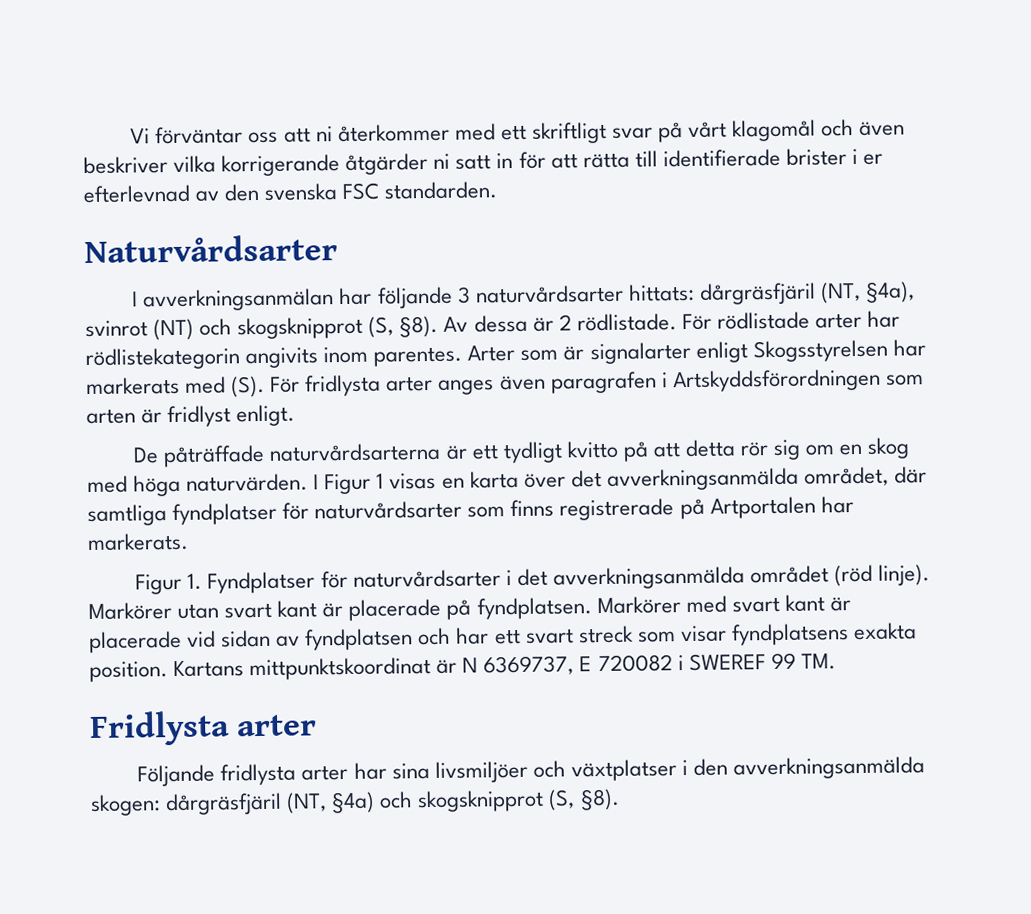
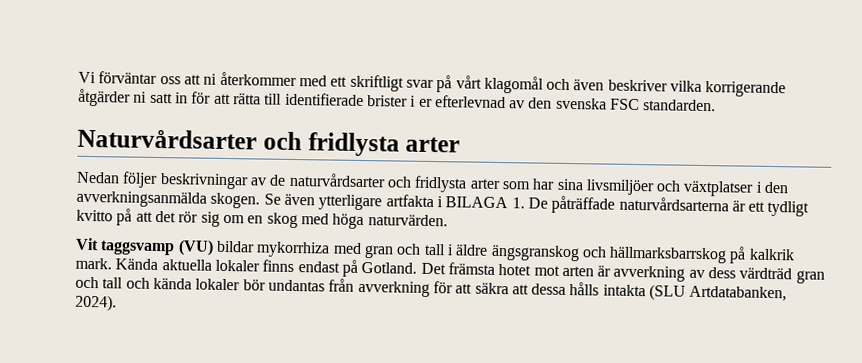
[132,281,916,312] [85,310,901,341] [85,339,926,371] [86,368,924,398] [86,404,296,428] // I avverkningsanmälan har följande 3 naturvårdsarter hittats: dårgräsfjäril (NT, §4a), svinrot (NT) och skogsknipprot (S, §8). Av dessa är 2 rödlistade. För rödlistade arter har rödlistekategorin angivits inom parentes. Arter som är signalarter enligt Skogsstyrelsen har markerats med (S). För fridlysta arter anges även paragrafen i Artskyddsförordningen som arten är fridlyst enligt. // -> [262,131,461,157] [76,171,790,197] [76,190,525,211] och fridlysta arter // Nedan följer beskrivningar av de naturvårdsarter och fridlysta arter som har sina livsmiljöer och växtplatser i den avverkningsanmälda skogen. Se även ytterligare artfakta i BILAGA 1.
[685,439,737,458] detta -> [154,210,176,223] det
[313,466,927,495] [87,496,854,527] [87,532,189,552] [135,564,931,595] [88,594,851,621] [89,622,917,653] [89,652,836,682] [89,710,318,746] [137,756,926,787] [90,788,620,816] I Figur 1 visas en karta över det avverkningsanmälda området, där samtliga fyndplatser för naturvårdsarter som finns registrerade på Artportalen har markerats. // Figur 1. Fyndplatser för naturvårdsarter i det avverkningsanmälda området (röd linje). Markörer utan svart kant är placerade på fyndplatsen. Markörer med svart kant är placerade vid sidan av fyndplatsen och har ett svart streck som visar fyndplatsens exakta position. Kartans mittpunktskoordinat är N 6369737, E 720082 i SWEREF 99 TM. // Fridlysta arter // Följande fridlysta arter har sina livsmiljöer och växtplatser i den avverkningsanmälda skogen: dårgräsfjäril (NT, §4a) och skogsknipprot (S, §8). -> [75,237,795,264] [75,257,825,284] [75,276,788,302] [75,294,117,312] // Vit taggsvamp (VU) bildar mykorrhiza med gran och tall i äldre ängsgranskog och hällmarksbarrskog på kalkrik mark. Kända aktuella lokaler finns endast på Gotland. Det främsta hotet mot arten är avverkning av dess värdträd gran och tall och kända lokaler bör undantas från avverkning för att säkra att dessa hålls intakta (SLU Artdatabanken, 2024).

